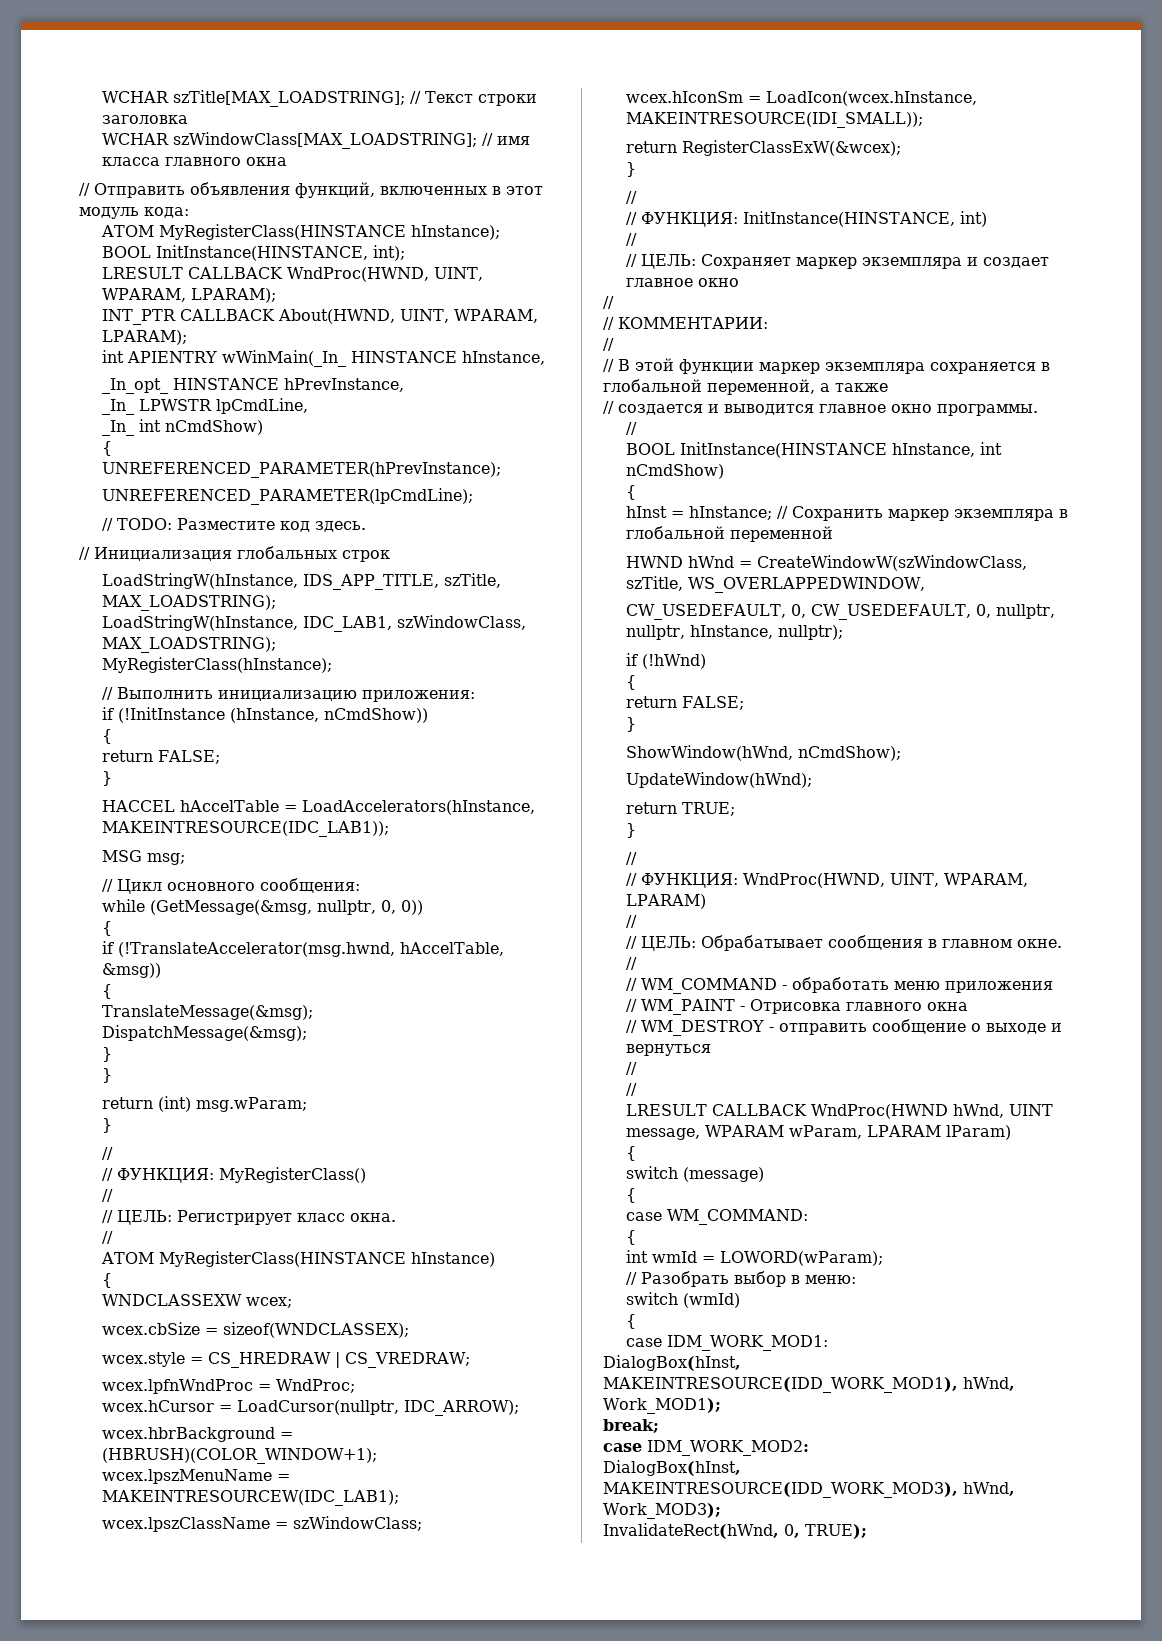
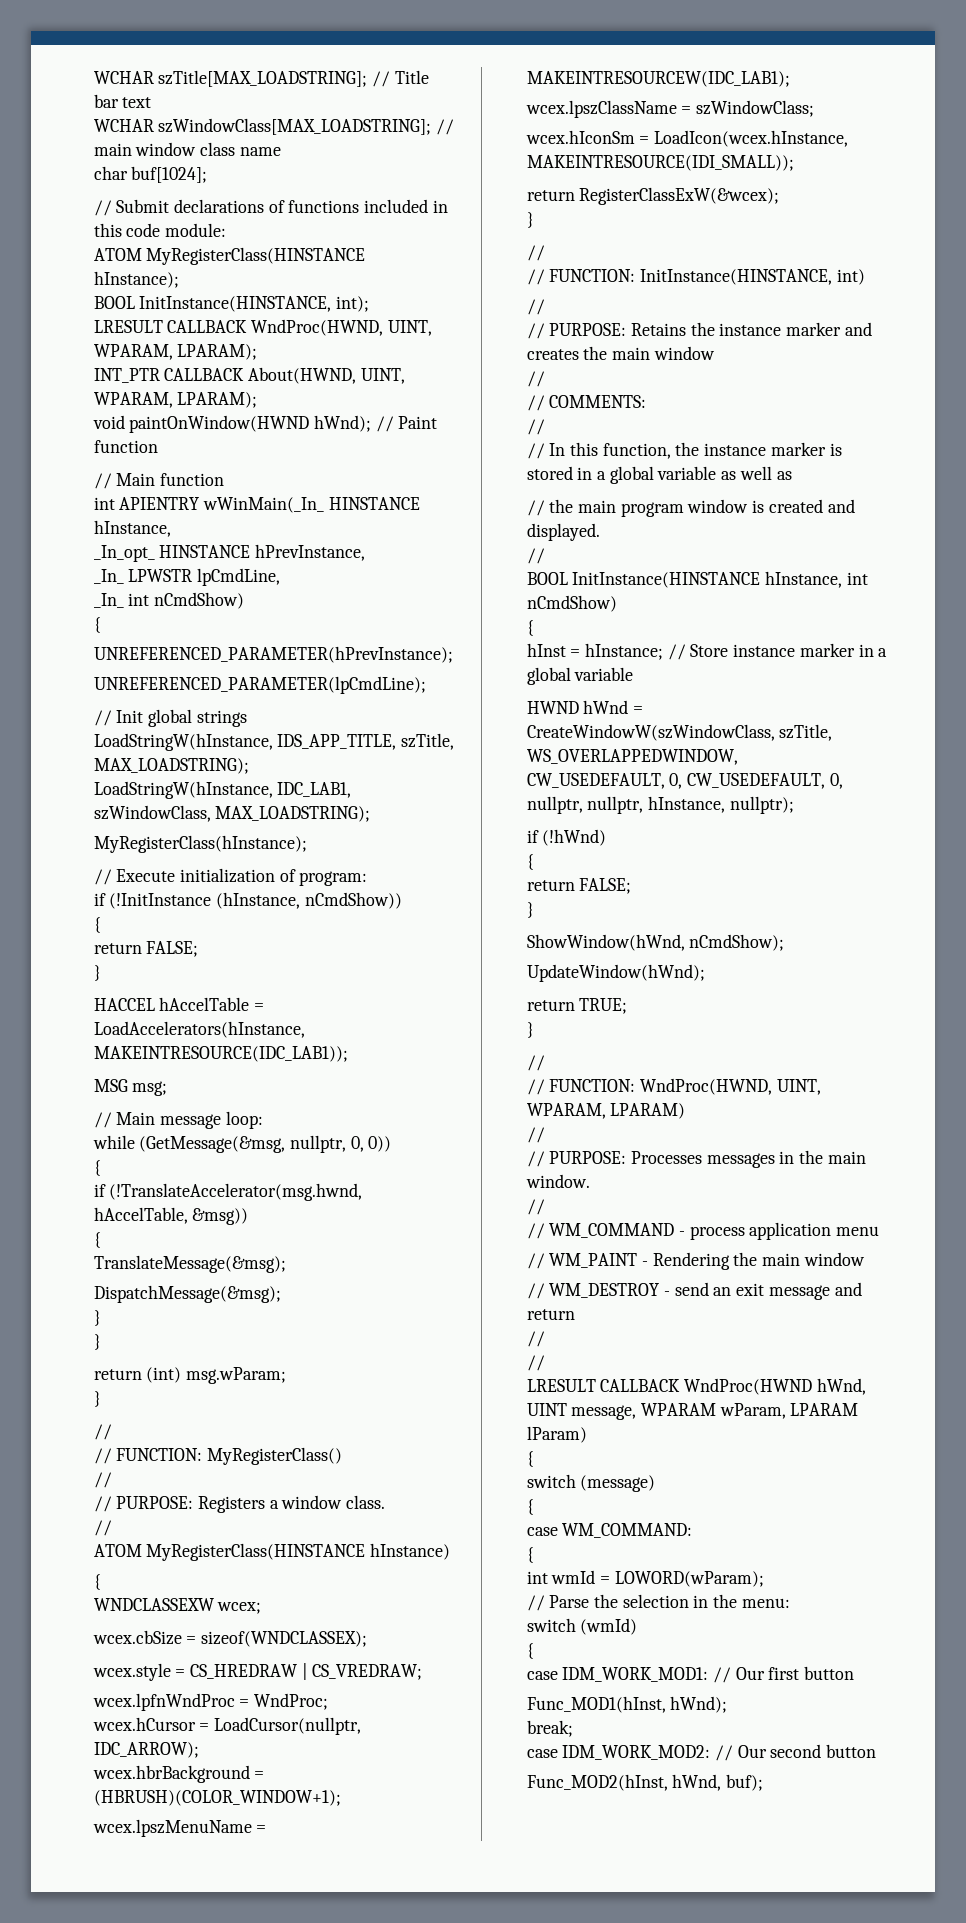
[425,91,538,106] [102,115,189,124] Текст строки заголовка -> [394,70,429,84] [93,94,152,108] Title bar text
[497,136,531,145] [102,157,288,166] [79,182,543,198] [79,207,189,219] имя класса главного окна // // Отправить объявления функций, включенных в этот модуль кода: -> [93,142,281,156] [93,166,208,183] [93,199,448,216] [93,223,227,237] main window class name // char buf[1024]; // // Submit declarations of functions included in this code module:
(188, 337) none -> [92,415,438,433] [93,440,158,453] [93,473,225,489] // void paintOnWindow(HWND hWnd); // Paint function // // Main function
[117,518,367,532] [79,546,390,562] TODO: Разместите код здесь. // // Инициализация глобальных строк -> [116,709,247,727] Init global strings
[117,687,476,702] Выполнить инициализацию приложения: -> [116,868,368,886] Execute initialization of program:
[117,878,361,894] Цикл основного сообщения: -> [116,1111,263,1129] Main message loop:
[117,1168,215,1183] ФУНКЦИЯ: -> [116,1448,203,1461] FUNCTION:
[117,1210,397,1225] ЦЕЛЬ: Регистрирует класс окна. -> [116,1495,386,1513] PURPOSE: Registers a window class.
[641,212,739,227] ФУНКЦИЯ: -> [549,269,636,282] FUNCTION:
[641,254,1050,269] [626,278,740,287] [603,296,614,309] [603,317,768,330] [603,338,614,351] [603,358,1050,374] [603,379,888,395] [603,401,1038,416] ЦЕЛЬ: Сохраняет маркер экземпляра и создает главное окно // // // // КОММЕНТАРИИ: // // // // В этой функции маркер экземпляра сохраняется в глобальной переменной, а также // // создается и выводится главное окно программы. -> [549,322,872,336] [526,346,715,360] [526,371,545,387] [526,395,647,411] [526,419,545,435] [526,442,842,459] [526,466,792,484] [526,499,855,517] [526,523,600,541] PURPOSE: Retains the instance marker and creates the main window // // // // COMMENTS: // // // // In this function, the instance marker is stored in a global variable as well as // // the main program window is created and displayed.
[792,506,1069,521] [626,526,834,542] Сохранить маркер экземпляра в глобальной переменной -> [690,643,888,657] [526,667,634,685] Store instance marker in a global variable
[641,873,739,888] ФУНКЦИЯ: -> [549,1079,636,1092] FUNCTION:
[641,935,1063,951] ЦЕЛЬ: Обрабатывает сообщения в главном окне. -> [549,1150,866,1168] [525,1174,590,1188] PURPOSE: Processes messages in the main window.
[792,977,1054,993] обработать меню приложения -> [689,1222,880,1240] process application menu
[749,999,968,1014] Отрисовка главного окна -> [652,1252,865,1270] Rendering the main window
[779,1019,1063,1035] [626,1044,712,1056] отправить сообщение о выходе и вернуться -> [674,1282,862,1300] [526,1309,575,1320] send an exit message and return
[641,1271,857,1287] Разобрать выбор в меню: -> [549,1594,790,1608] Parse the selection in the menu:
[603,1355,741,1371] [603,1377,1015,1393] [603,1398,721,1414] [603,1419,659,1433] [603,1440,809,1456] [603,1460,741,1476] [603,1482,1015,1498] [603,1503,721,1519] [603,1523,867,1539] // DialogBox(hInst, MAKEINTRESOURCE(IDD_WORK_MOD1), hWnd, Work_MOD1); // break; // case IDM_WORK_MOD2: // DialogBox(hInst, MAKEINTRESOURCE(IDD_WORK_MOD3), hWnd, Work_MOD3); // InvalidateRect(hWnd, 0, TRUE); -> [713,1666,855,1683] [526,1696,728,1713] [526,1720,573,1737] [526,1744,877,1761] [526,1774,764,1791] // Our first button // Func_MOD1(hInst, hWnd); // break; // case IDM_WORK_MOD2: // Our second button // Func_MOD2(hInst, hWnd, buf);

